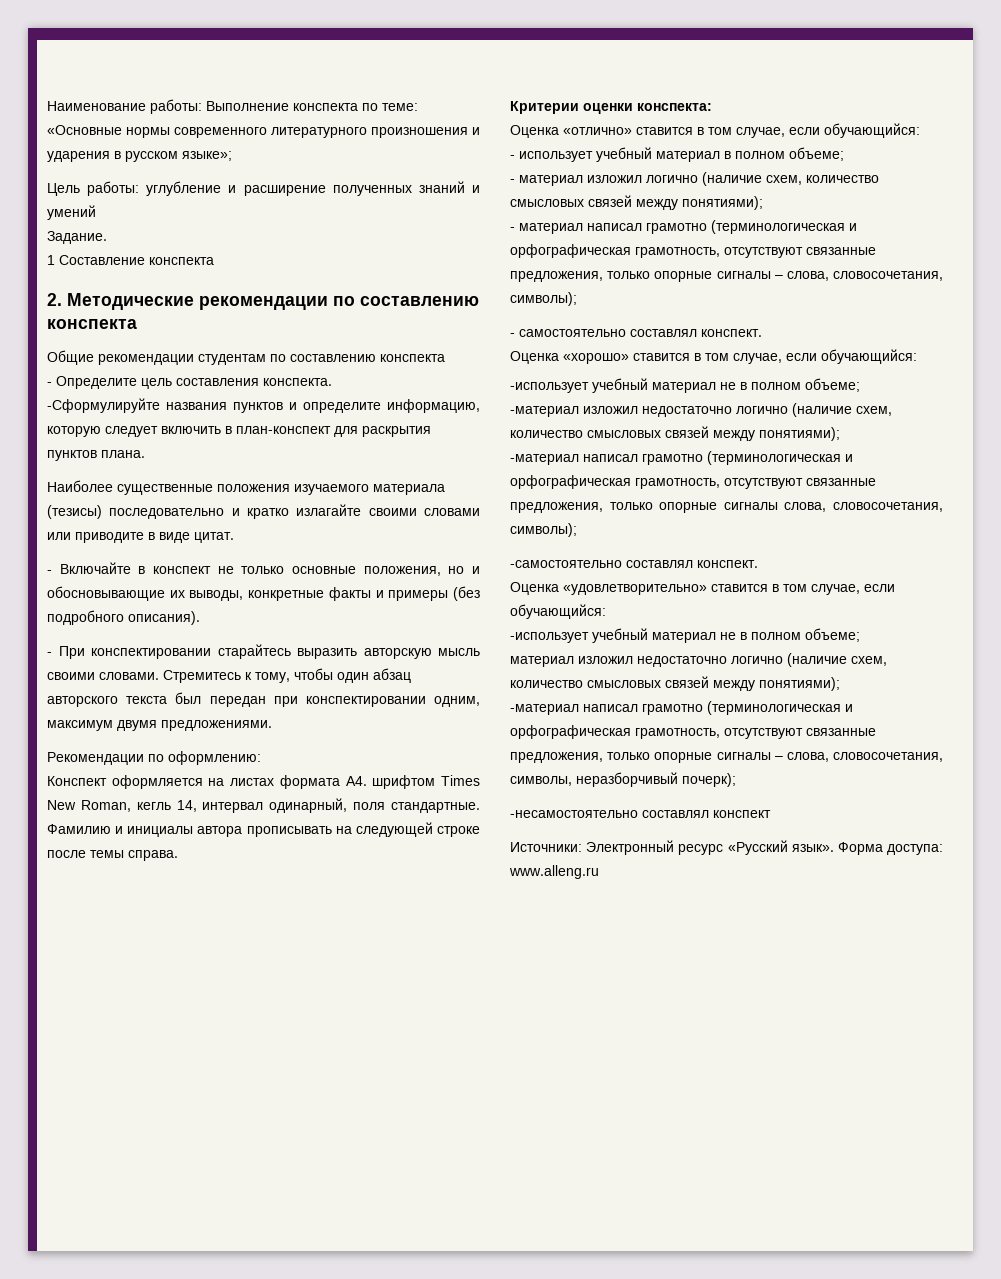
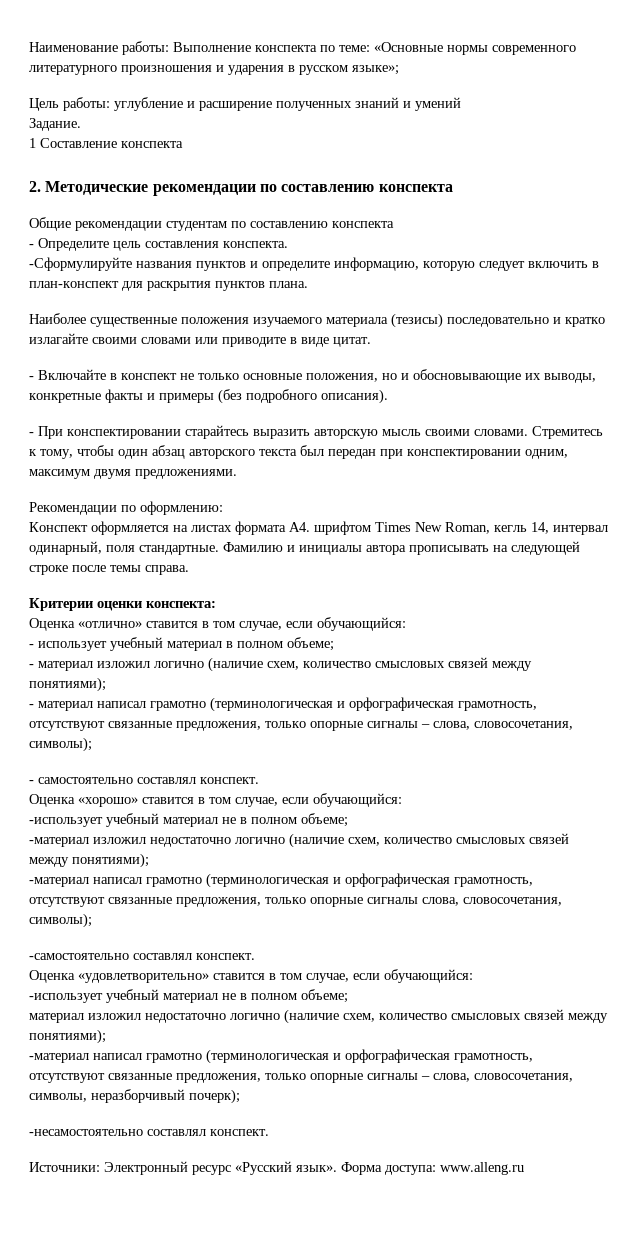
[713,810,771,818] конспект -> [210,1129,269,1136] конспект.

